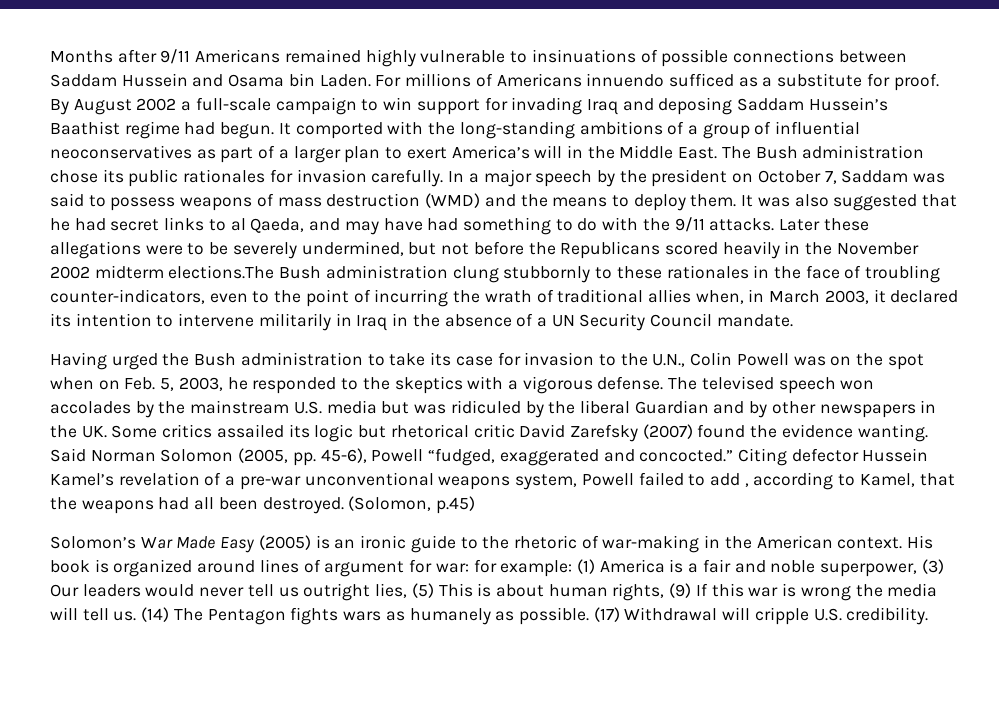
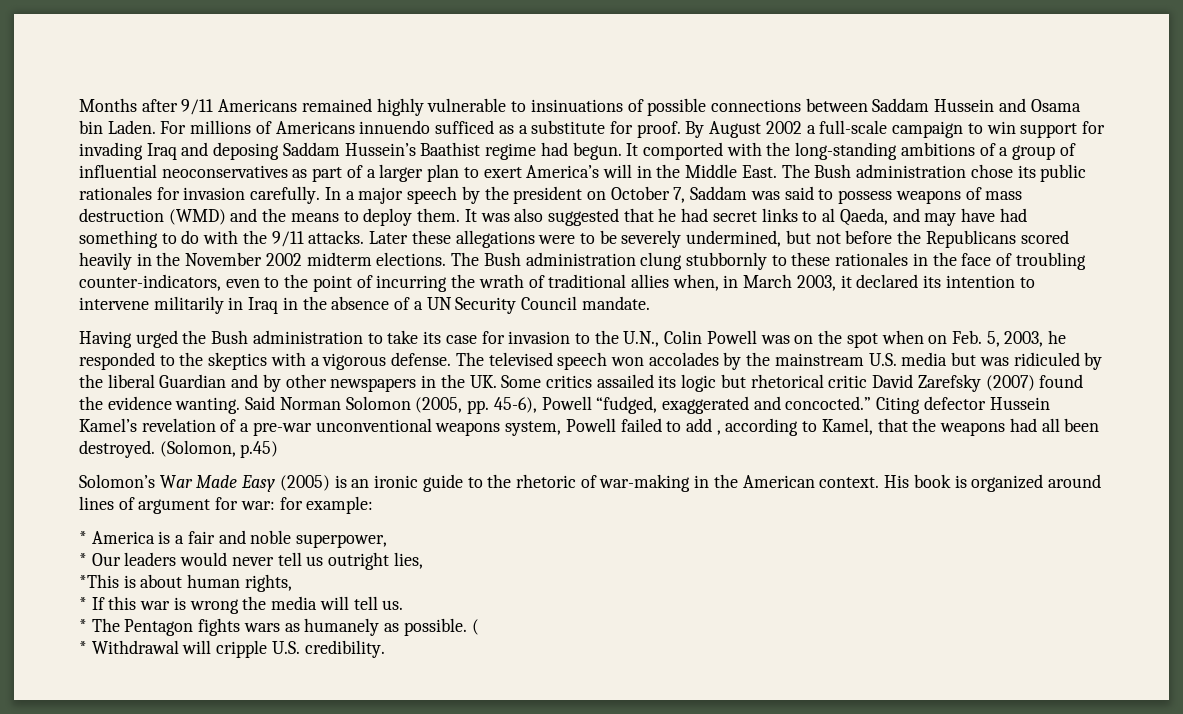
[168,265,275,279] elections.The -> [376,252,480,266] elections. The
[576,559,595,574] (1) -> [79,531,87,544] // *
[921,559,944,574] (3) -> [79,553,87,566] // *
[411,583,473,598] (5) This -> [79,574,119,588] // *This
[669,583,692,598] (9) -> [79,597,87,610] // *
[141,607,170,622] (14) -> [79,619,87,632] // *
[593,607,620,622] (17) -> [471,619,479,635] [79,641,87,654] ( // *

